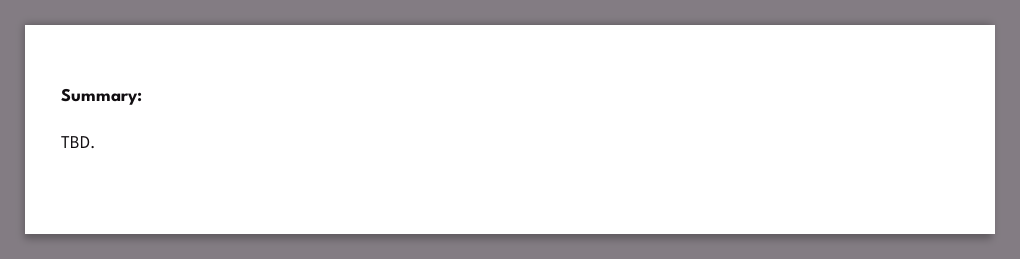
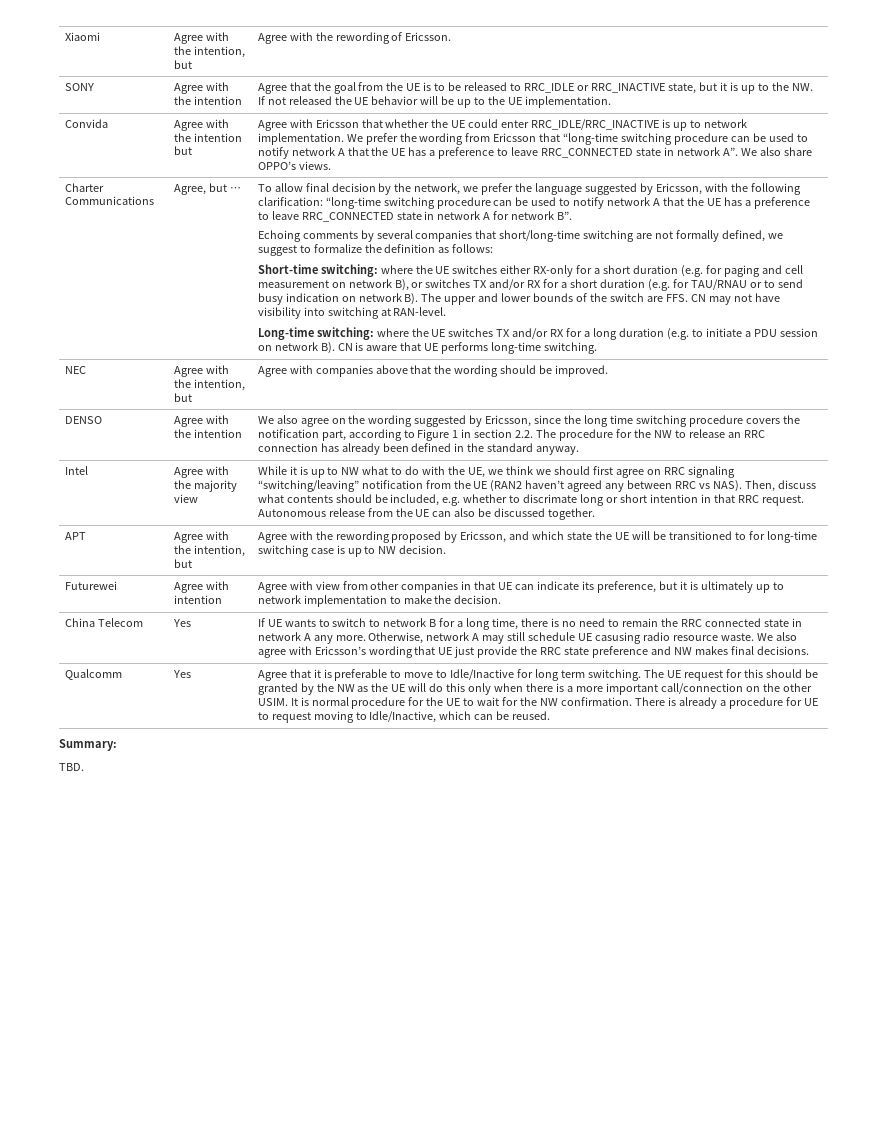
(61, 96) none -> [64,32,100,41] [173,32,229,44] [173,46,245,58] [173,60,192,69] [257,32,452,44] [64,83,94,91] [173,82,229,94] [173,96,242,105] [257,82,813,94] [257,96,612,108] [64,119,108,128] [173,119,229,131] [173,133,242,142] [173,146,192,155] [257,119,748,131] [257,133,809,145] [257,147,813,159] [257,161,331,170] [64,183,104,192] [64,196,154,205] [173,183,241,195] [257,183,802,195] [257,197,811,209] [257,211,573,222] [257,230,784,242] [257,244,494,256] [257,264,804,277] [257,279,804,291] [257,293,781,305] [257,307,447,319] [257,327,819,340] [257,342,598,354] [64,366,86,374] [173,365,229,377] [173,379,245,391] [173,393,192,402] [257,365,609,377] [64,416,102,424] [173,415,229,427] [173,429,242,438] [257,415,801,427] [257,429,766,441] [257,443,580,455] [64,466,88,475] [173,466,229,478] [173,480,237,492] [173,494,198,503] [257,466,736,478] [257,480,817,492] [257,494,805,506] [257,508,596,520] [64,532,86,540] [173,531,229,543] [173,545,245,557] [173,559,192,568] [257,531,818,543] [257,545,447,557] [64,581,117,590] [173,581,229,593] [173,595,222,604] [257,581,785,593] [257,595,502,607] [64,618,143,627] [172,619,191,627] [257,618,802,630] [257,632,798,644] [257,646,810,658] [64,669,122,680] [172,670,191,678] [257,669,819,681] [257,683,813,695] [257,697,819,709] [257,711,551,723] Xiaomi | Agree with the intention, but | Agree with the rewording of Ericsson. // SONY | Agree with the intention | Agree that the goal from the UE is to be released to RRC_IDLE or RRC_INACTIVE state, but it is up to the NW. If not released the UE behavior will be up to the UE implementation. // Convida | Agree with the intention but | Agree with Ericsson that whether the UE could enter RRC_IDLE/RRC_INACTIVE is up to network implementation. We prefer the wording from Ericsson that “long-time switching procedure can be used to notify network A that the UE has a preference to leave RRC_CONNECTED state in network A”. We also share OPPO’s views. // Charter Communications | Agree, but … | To allow final decision by the network, we prefer the language suggested by Ericsson, with the following clarification: “long-time switching procedure can be used to notify network A that the UE has a preference to leave RRC_CONNECTED state in network A for network B”. // Echoing comments by several companies that short/long-time switching are not formally defined, we suggest to formalize the definition as follows: // Short-time switching: where the UE switches either RX-only for a short duration (e.g. for paging and cell measurement on network B), or switches TX and/or RX for a short duration (e.g. for TAU/RNAU or to send busy indication on network B). The upper and lower bounds of the switch are FFS. CN may not have visibility into switching at RAN-level. // Long-time switching: where the UE switches TX and/or RX for a long duration (e.g. to initiate a PDU session on network B). CN is aware that UE performs long-time switching. // NEC | Agree with the intention, but | Agree with companies above that the wording should be improved. // DENSO | Agree with the intention | We also agree on the wording suggested by Ericsson, since the long time switching procedure covers the notification part, according to Figure 1 in section 2.2. The procedure for the NW to release an RRC connection has already been defined in the standard anyway. // Intel | Agree with the majority view | While it is up to NW what to do with the UE, we think we should first agree on RRC signaling “switching/leaving” notification from the UE (RAN2 haven’t agreed any between RRC vs NAS). Then, discuss what contents should be included, e.g. whether to discrimate long or short intention in that RRC request. Autonomous release from the UE can also be discussed together. // APT | Agree with the intention, but | Agree with the rewording proposed by Ericsson, and which state the UE will be transitioned to for long-time switching case is up to NW decision. // Futurewei | Agree with intention | Agree with view from other companies in that UE can indicate its preference, but it is ultimately up to network implementation to make the decision. // China Telecom | Yes | If UE wants to switch to network B for a long time, there is no need to remain the RRC connected state in network A any more. Otherwise, network A may still schedule UE casusing radio resource waste. We also agree with Ericsson’s wording that UE just provide the RRC state preference and NW makes final decisions. // Qualcomm | Yes | Agree that it is preferable to move to Idle/Inactive for long term switching. The UE request for this should be granted by the NW as the UE will do this only when there is a more important call/connection on the other USIM. It is normal procedure for the UE to wait for the NW confirmation. There is already a procedure for UE to request moving to Idle/Inactive, which can be reused. //

